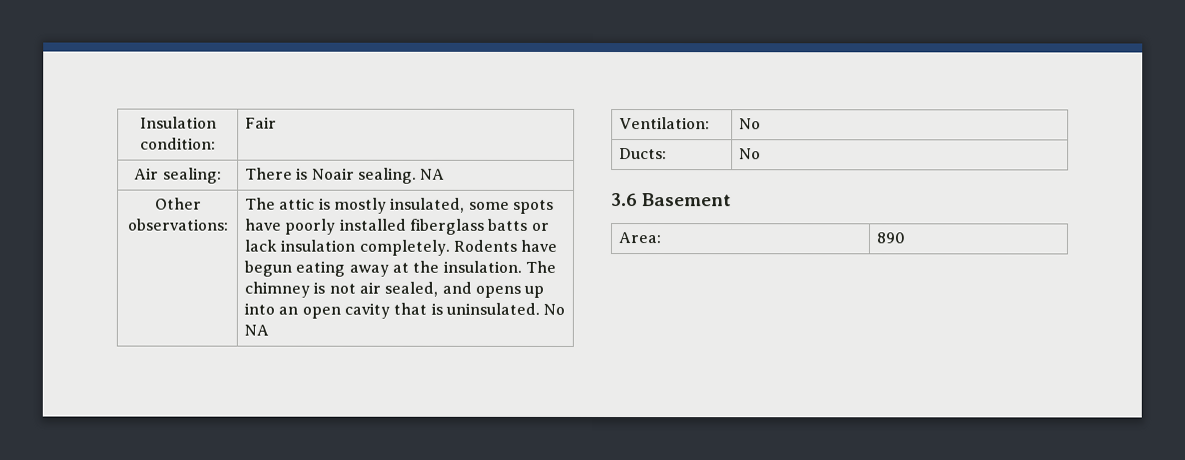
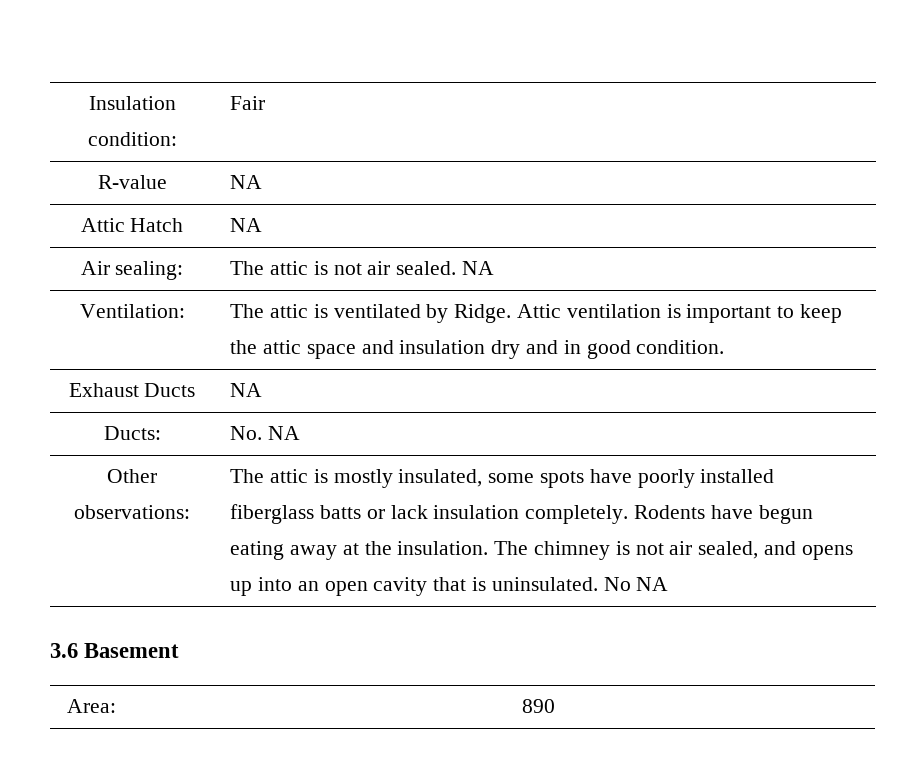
[134,167,222,184] [244,167,417,184] Air sealing: | There is Noair sealing. -> [97,175,167,189] [230,175,263,189] [80,218,184,232] [230,218,263,232] [80,261,184,280] [230,261,494,275] [79,304,185,318] [230,304,842,323] [230,340,725,359] [68,383,196,397] [230,383,263,397] [103,426,161,440] [230,426,263,440] R-value | NA // Attic Hatch | NA // Air sealing: | The attic is not air sealed. NA // Ventilation: | The attic is ventilated by Ridge. Attic ventilation is important to keep the attic space and insulation dry and in good condition. // Exhaust Ducts | NA // Ducts: | No.
[618,117,710,130] [738,118,761,130] [618,148,667,160] [738,148,761,160] // Ventilation: | No // Ducts: | No -> (669, 584) none

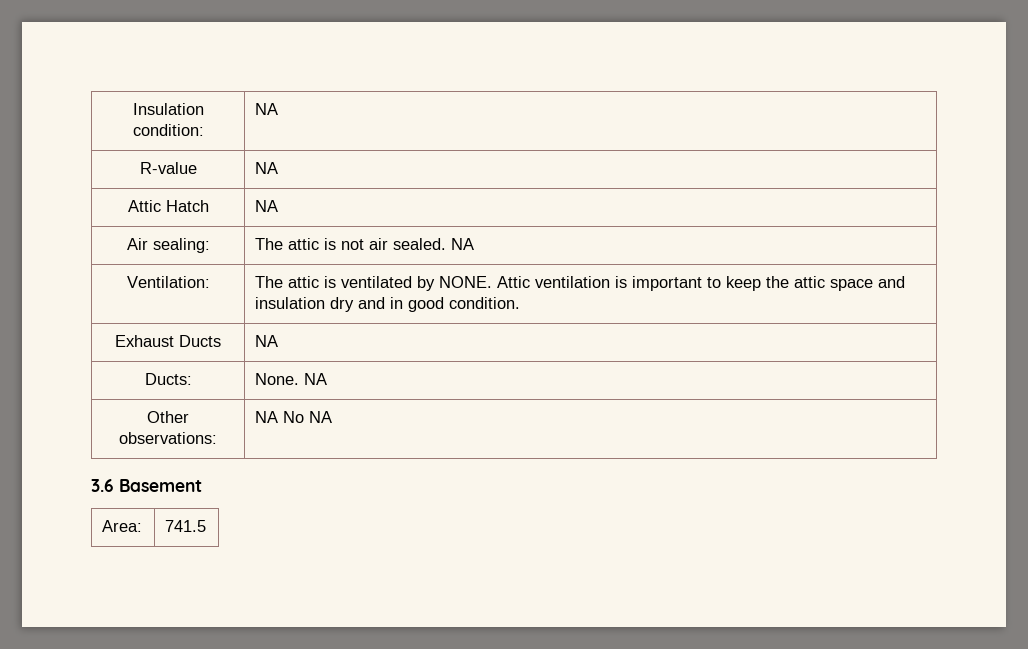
[230,96,266,110] Fair -> [255,103,279,115] NA
[454,304,512,323] Ridge. -> [439,276,493,288] NONE.
[230,426,263,440] No. -> [255,373,300,385] None.
[230,469,775,488] [230,504,813,524] [230,541,853,560] [230,577,598,596] The attic is mostly insulated, some spots have poorly installed fiberglass batts or lack insulation completely. Rodents have begun eating away at the insulation. The chimney is not air sealed, and opens up into an open cavity that is uninsulated. -> [255,411,279,423] NA
[522,699,556,713] 890 -> [165,520,207,532] 741.5

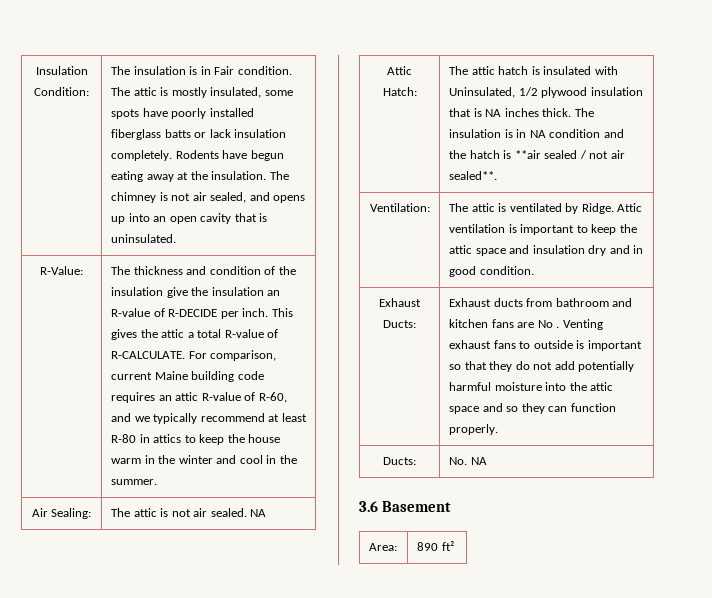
[132,124,204,136] [255,103,279,115] [139,162,197,174] [255,162,279,174] [127,200,209,212] [255,200,279,212] condition: | NA // R-value | NA // Attic Hatch | NA -> [34,87,89,96] [110,66,292,75] [110,87,293,98] [110,108,254,119] [110,129,287,140] [110,150,284,161] [110,171,289,182] [110,192,306,203] [110,213,268,224] [110,234,176,243] [40,266,83,275] [110,266,296,275] [110,287,281,298] [110,308,293,319] [110,329,279,340] [110,350,277,361] [110,371,264,382] [110,392,287,403] [110,413,307,424] [110,434,281,445] [110,455,297,464] [110,479,157,485] Condition: | The insulation is in Fair condition. The attic is mostly insulated, some spots have poorly installed fiberglass batts or lack insulation completely. Rodents have begun eating away at the insulation. The chimney is not air sealed, and opens up into an open cavity that is uninsulated. // R-Value: | The thickness and condition of the insulation give the insulation an R-value of R-DECIDE per inch. This gives the attic a total R-value of R-CALCULATE. For comparison, current Maine building code requires an attic R-value of R-60, and we typically recommend at least R-80 in attics to keep the house warm in the winter and cool in the summer.
[152,238,210,253] sealing: -> [51,508,92,519] Sealing:
(475, 244) none -> [387,66,412,75] [382,87,417,96] [448,66,618,75] [448,87,643,98] [448,108,594,117] [448,129,624,138] [448,150,625,159] [448,171,497,180] // Attic Hatch: | The attic hatch is insulated with Uninsulated, 1/2 plywood insulation that is NA inches thick. The insulation is in NA condition and the hatch is **air sealed / not air sealed**.
[439,276,493,288] NONE. -> [581,203,614,214] Ridge.
[179,335,221,347] [255,335,279,347] [144,373,192,385] [255,373,328,385] [147,411,189,423] [119,432,217,444] [255,411,305,423] Ducts | NA // Ducts: | None. NA // Other observations: | NA No -> [383,320,416,328] [448,298,633,307] [448,319,603,330] [448,340,642,351] [448,361,635,372] [448,382,614,391] [448,403,616,414] [448,424,498,435] [383,457,416,465] [448,457,467,465] Ducts: | Exhaust ducts from bathroom and kitchen fans are No . Venting exhaust fans to outside is important so that they do not add potentially harmful moisture into the attic space and so they can function properly. // Ducts: | No.
[165,520,207,532] 741.5 -> [416,541,454,551] 890 ft²

